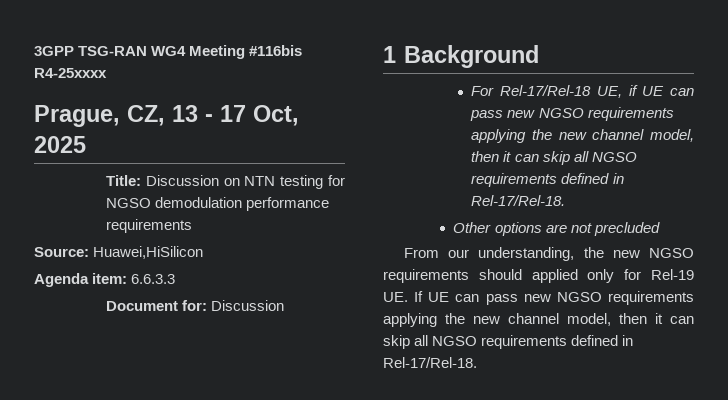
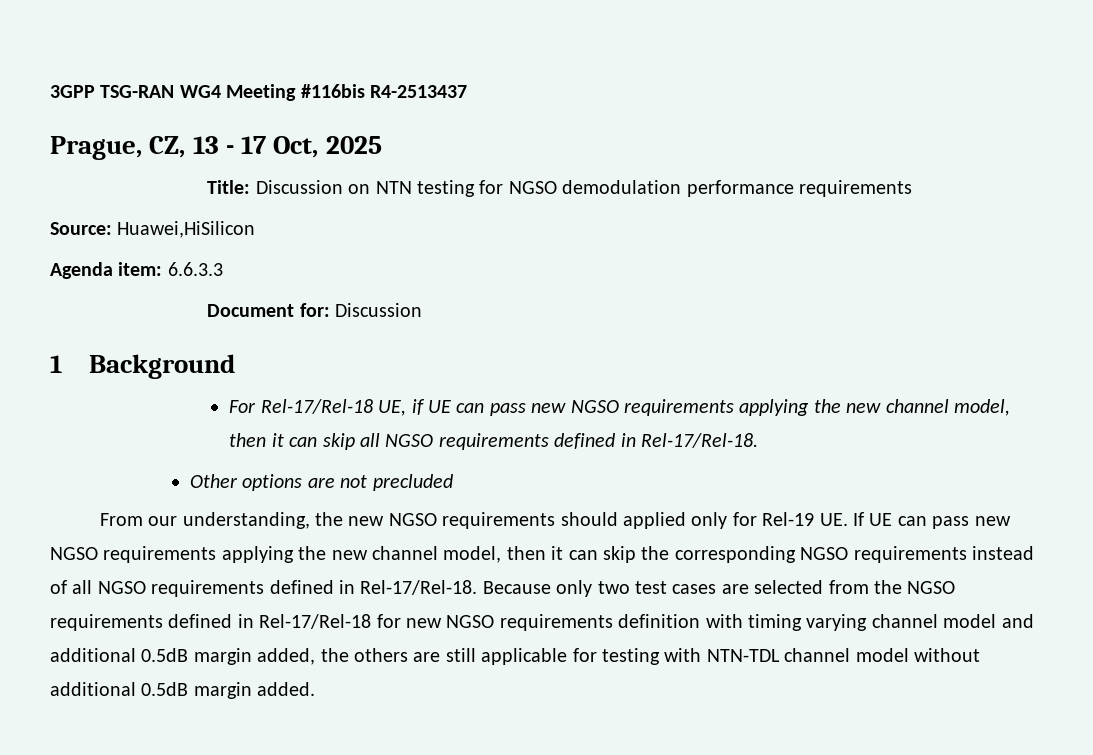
[34,68,107,78] R4-25xxxx -> [370,85,467,98] R4-2513437
[414,335,634,349] [383,357,477,368] all NGSO requirements defined in Rel-17/Rel-18. -> [641,546,1034,563] [50,580,956,597] [50,614,1034,631] [50,648,980,665] [50,682,316,699] the corresponding NGSO requirements instead of all NGSO requirements defined in Rel-17/Rel-18. Because only two test cases are selected from the NGSO requirements defined in Rel-17/Rel-18 for new NGSO requirements definition with timing varying channel model and additional 0.5dB margin added, the others are still applicable for testing with NTN-TDL channel model without additional 0.5dB margin added.

